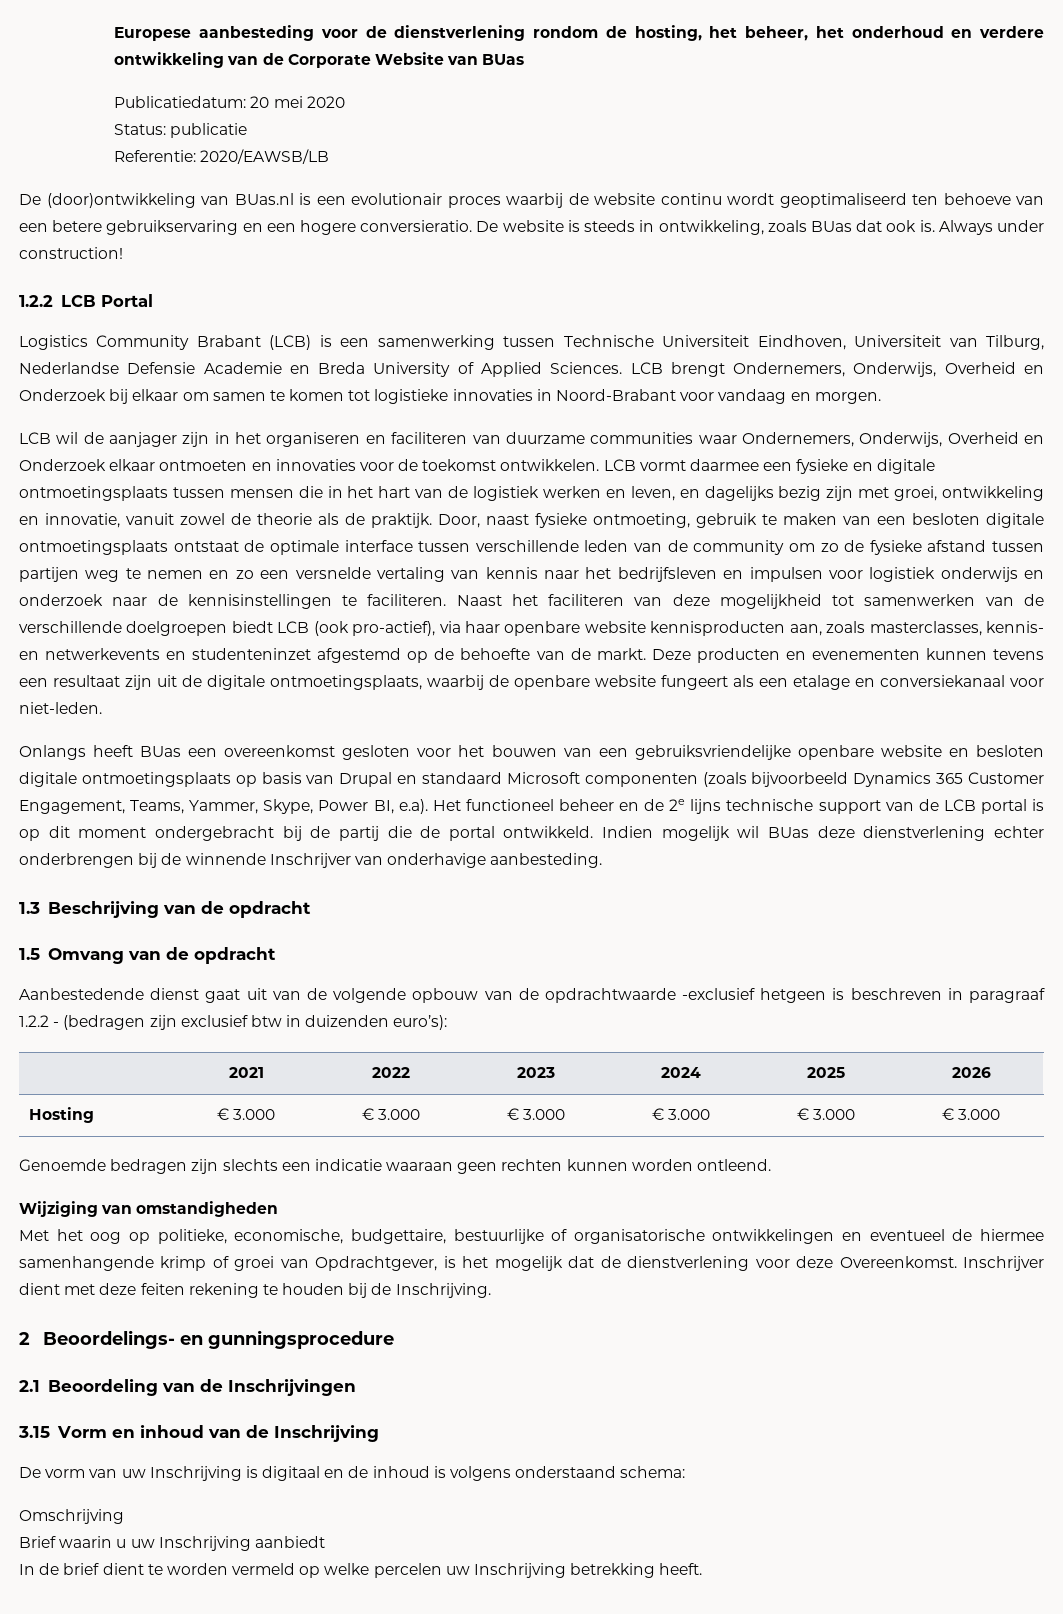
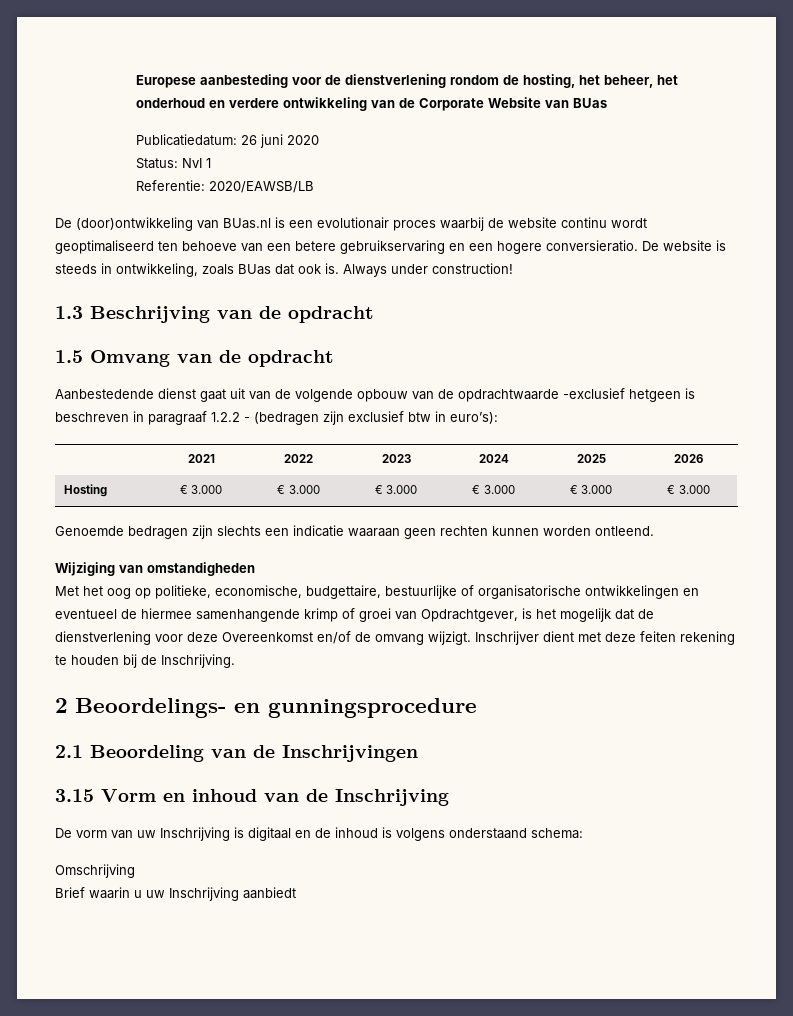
[250,96,303,108] 20 mei -> [240,134,283,148] 26 juni
[170,123,248,138] publicatie -> [181,158,211,168] NvI 1
[19,294,153,307] [19,335,1044,350] [19,362,1045,377] [19,389,881,404] [19,432,1045,447] [19,459,935,474] [19,486,1044,501] [19,513,1044,528] [19,540,1044,555] [19,567,1044,582] [19,594,1044,609] [19,621,1045,636] [19,648,1044,663] [19,675,1044,690] [19,702,102,714] [19,745,1044,760] [19,772,1044,787] [19,799,1045,814] [19,826,1044,841] [19,853,603,868] // 1.2.2 LCB Portal // Logistics Community Brabant (LCB) is een samenwerking tussen Technische Universiteit Eindhoven, Universiteit van Tilburg, Nederlandse Defensie Academie en Breda University of Applied Sciences. LCB brengt Ondernemers, Onderwijs, Overheid en Onderzoek bij elkaar om samen te komen tot logistieke innovaties in Noord-Brabant voor vandaag en morgen. // LCB wil de aanjager zijn in het organiseren en faciliteren van duurzame communities waar Ondernemers, Onderwijs, Overheid en Onderzoek elkaar ontmoeten en innovaties voor de toekomst ontwikkelen. LCB vormt daarmee een fysieke en digitale ontmoetingsplaats tussen mensen die in het hart van de logistiek werken en leven, en dagelijks bezig zijn met groei, ontwikkeling en innovatie, vanuit zowel de theorie als de praktijk. Door, naast fysieke ontmoeting, gebruik te maken van een besloten digitale ontmoetingsplaats ontstaat de optimale interface tussen verschillende leden van de community om zo de fysieke afstand tussen partijen weg te nemen en zo een versnelde vertaling van kennis naar het bedrijfsleven en impulsen voor logistiek onderwijs en onderzoek naar de kennisinstellingen te faciliteren. Naast het faciliteren van deze mogelijkheid tot samenwerken van de verschillende doelgroepen biedt LCB (ook pro-actief), via haar openbare website kennisproducten aan, zoals masterclasses, kennis- en netwerkevents en studenteninzet afgestemd op de behoefte van de markt. Deze producten en evenementen kunnen tevens een resultaat zijn uit de digitale ontmoetingsplaats, waarbij de openbare website fungeert als een etalage en conversiekanaal voor niet-leden. // Onlangs heeft BUas een overeenkomst gesloten voor het bouwen van een gebruiksvriendelijke openbare website en besloten digitale ontmoetingsplaats op basis van Drupal en standaard Microsoft componenten (zoals bijvoorbeeld Dynamics 365 Customer Engagement, Teams, Yammer, Skype, Power BI, e.a). Het functioneel beheer en de 2e lijns technische support van de LCB portal is op dit moment ondergebracht bij de partij die de portal ontwikkeld. Indien mogelijk wil BUas deze dienstverlening echter onderbrengen bij de winnende Inschrijver van onderhavige aanbesteding. -> (513, 268) none
[305,1015,390,1027] duizenden -> (446, 416) none
[839,1256,957,1268] Overeenkomst. -> [222,631,471,645] Overeenkomst en/of de omvang wijzigt.
[19,1563,703,1578] // In de brief dient te worden vermeld op welke percelen uw Inschrijving betrekking heeft. -> (296, 893) none

